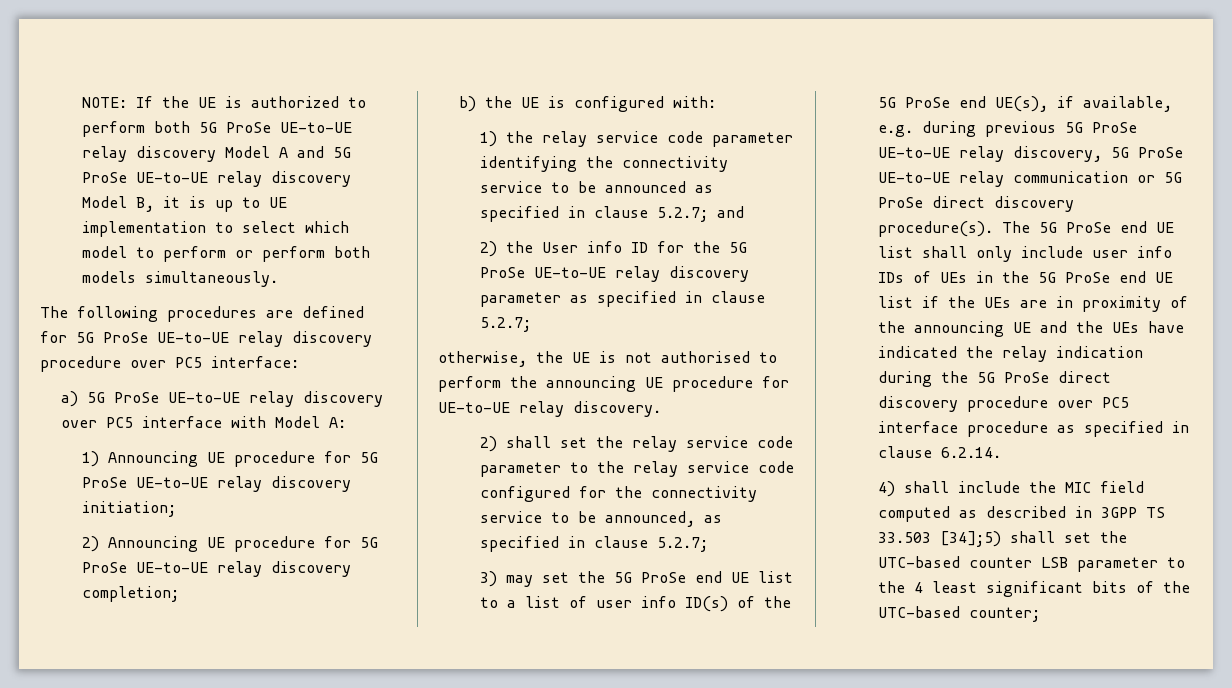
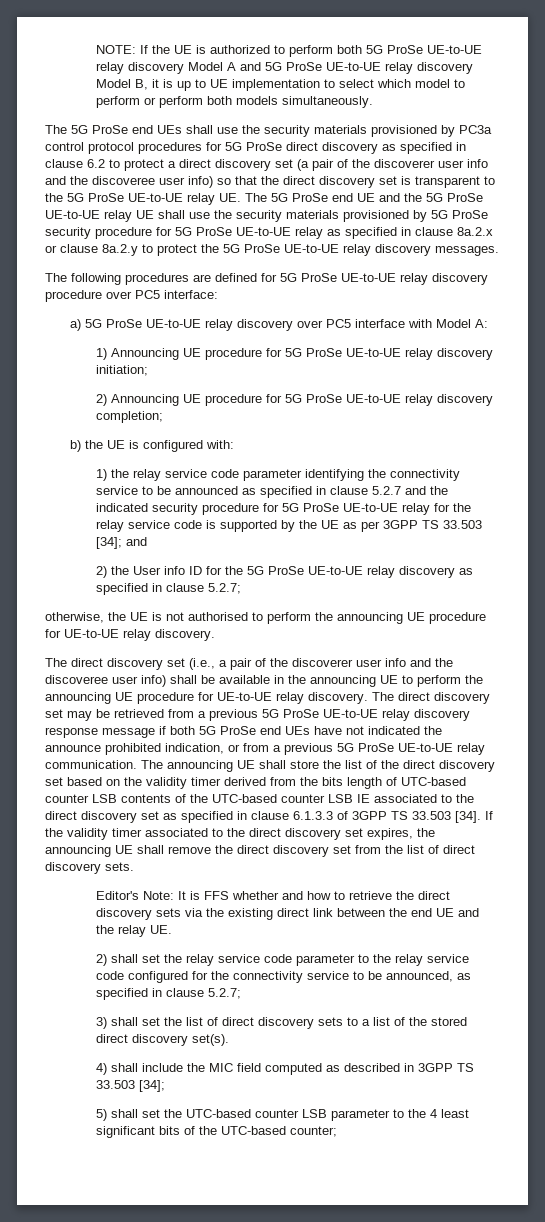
(278, 279) none -> [45,125,492,137] [45,142,466,154] [45,159,488,171] [45,176,495,188] [45,193,483,205] [45,210,488,222] [45,227,493,239] [45,244,499,256] // The 5G ProSe end UEs shall use the security materials provisioned by PC3a control protocol procedures for 5G ProSe direct discovery as specified in clause 6.2 to protect a direct discovery set (a pair of the discoverer user info and the discoveree user info) so that the direct discovery set is transparent to the 5G ProSe UE-to-UE relay UE. The 5G ProSe end UE and the 5G ProSe UE-to-UE relay UE shall use the security materials provisioned by 5G ProSe security procedure for 5G ProSe UE-to-UE relay as specified in clause 8a.2.x or clause 8a.2.y to protect the 5G ProSe UE-to-UE relay discovery messages.
[656,207,708,222] 5.2.7; -> [371,486,448,495] [95,503,471,515] [95,520,482,532] [95,537,122,549] 5.2.7 and the indicated security procedure for 5G ProSe UE-to-UE relay for the relay service code is supported by the UE as per 3GPP TS 33.503 [34];
[479,292,561,307] parameter -> (455, 572) none
(661, 409) none -> [45,658,453,670] [45,675,483,687] [45,692,490,704] [45,709,470,721] [45,726,442,738] [45,743,485,755] [45,760,495,772] [45,777,466,789] [45,794,474,803] [45,811,493,823] [45,828,435,840] [45,845,475,857] [45,862,134,874] [95,891,450,900] [95,908,479,920] [95,925,172,937] // The direct discovery set (i.e., a pair of the discoverer user info and the discoveree user info) shall be available in the announcing UE to perform the announcing UE procedure for UE-to-UE relay discovery. The direct discovery set may be retrieved from a previous 5G ProSe UE-to-UE relay discovery response message if both 5G ProSe end UEs have not indicated the announce prohibited indication, or from a previous 5G ProSe UE-to-UE relay communication. The announcing UE shall store the list of the direct discovery set based on the validity timer derived from the bits length of UTC-based counter LSB contents of the UTC-based counter LSB IE associated to the direct discovery set as specified in clause 6.1.3.3 of 3GPP TS 33.503 [34]. If the validity timer associated to the direct discovery set expires, the announcing UE shall remove the direct discovery set from the list of direct discovery sets. // Editor's Note: It is FFS whether and how to retrieve the direct discovery sets via the existing direct link between the end UE and the relay UE.
[505,571,793,587] [479,596,791,612] [877,96,1172,112] [877,121,1137,137] [877,146,1183,162] [877,171,1182,187] [877,196,1074,212] [877,221,1174,237] [877,246,1172,262] [877,271,1173,283] [877,296,1188,312] [877,321,1184,337] [877,346,1143,362] [877,371,1111,387] [877,396,1129,412] [877,421,1189,437] [877,446,1001,458] may set the 5G ProSe end UE list to a list of user info ID(s) of the 5G ProSe end UE(s), if available, e.g. during previous 5G ProSe UE-to-UE relay discovery, 5G ProSe UE-to-UE relay communication or 5G ProSe direct discovery procedure(s). The 5G ProSe end UE list shall only include user info IDs of UEs in the 5G ProSe end UE list if the UEs are in proximity of the announcing UE and the UEs have indicated the relay indication during the 5G ProSe direct discovery procedure over PC5 interface procedure as specified in clause 6.2.14. -> [110,1017,467,1029] [95,1034,229,1046] shall set the list of direct discovery sets to a list of the stored direct discovery set(s).
[939,531,1001,547] [34];5) -> [138,1080,165,1092] [95,1109,107,1121] [34]; // 5)

